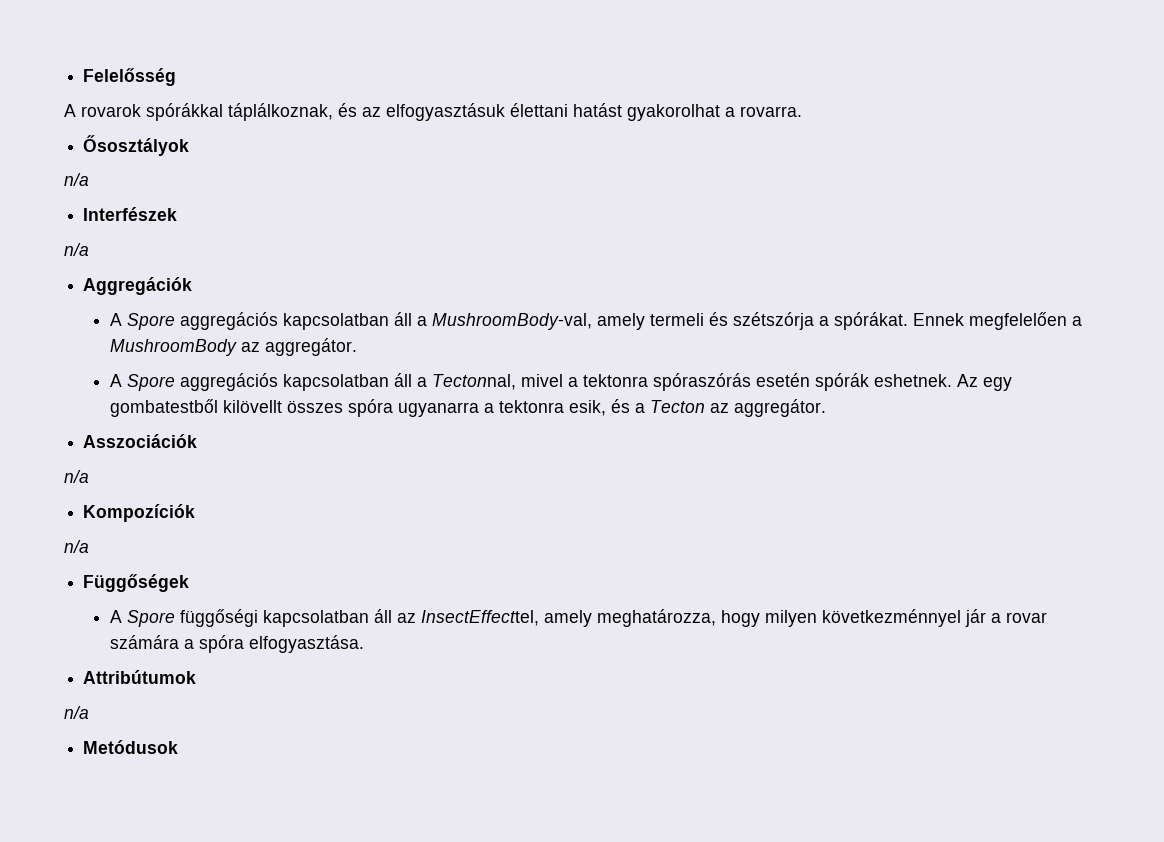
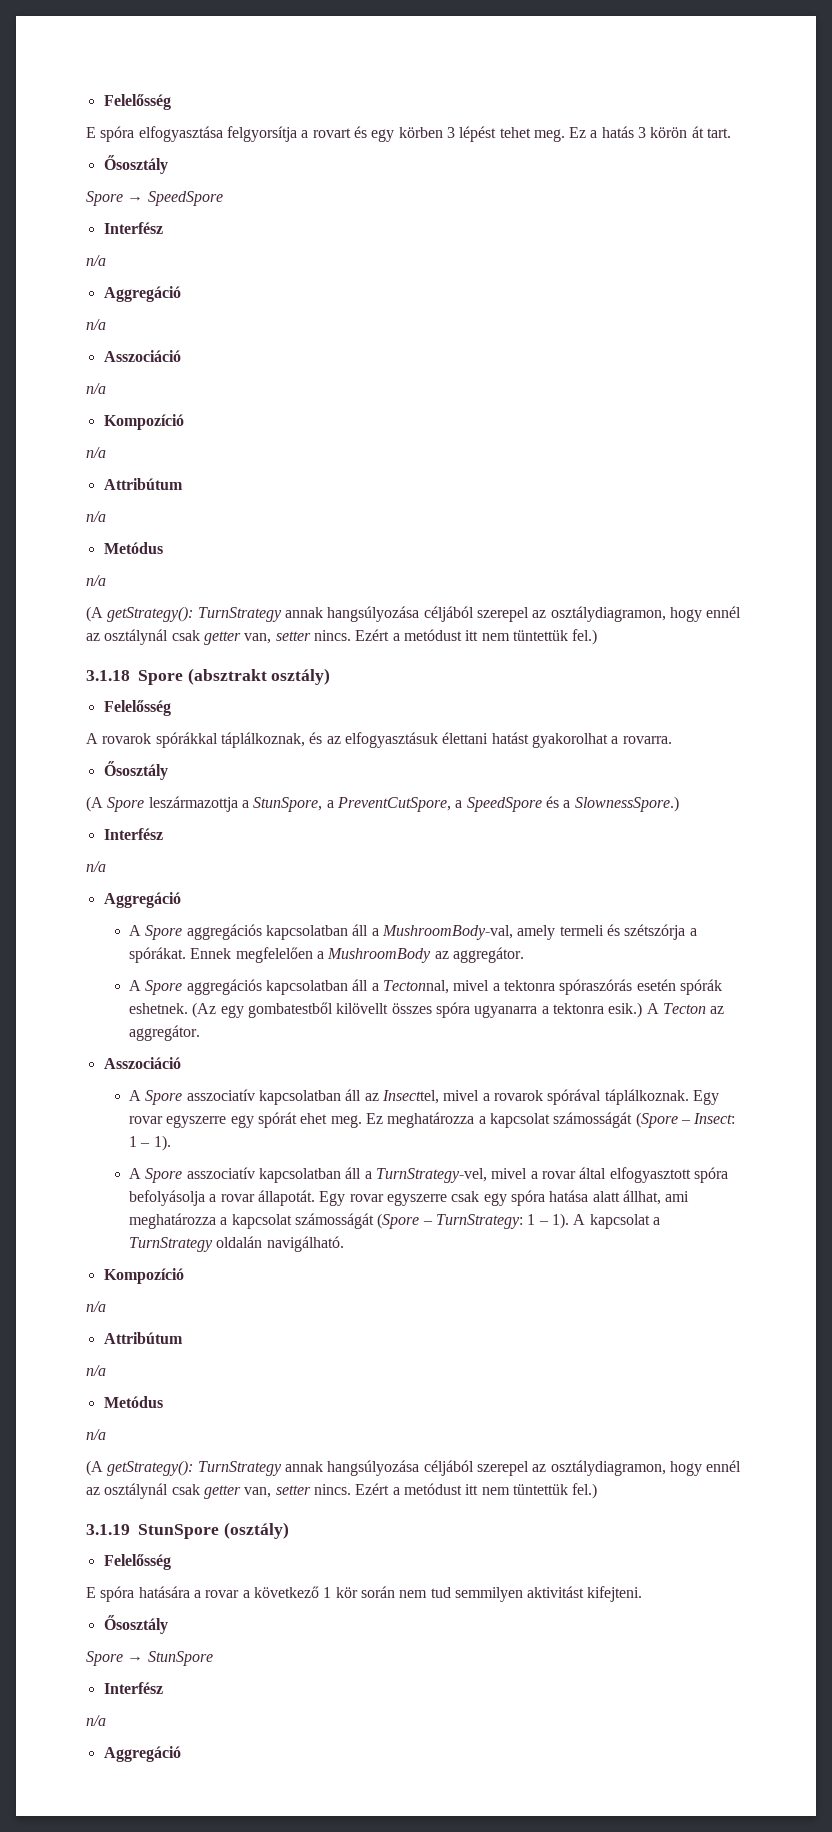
[83,68,177,86] Felelősség -> [103,94,171,110] [86,126,732,142] [103,155,168,174] [86,191,223,206] [103,222,163,234] [86,255,106,266] [103,286,181,302] [86,319,106,330] [103,350,181,362] [86,383,106,394] [103,414,184,430] [86,447,106,458] [103,478,183,490] [86,511,106,522] [103,542,163,554] [86,575,106,586] [86,606,742,622] [86,629,598,645] [86,668,331,685] [103,700,171,716] Felelősség // E spóra elfogyasztása felgyorsítja a rovart és egy körben 3 lépést tehet meg. Ez a hatás 3 körön át tart. // Ősosztály // Spore → SpeedSpore // Interfész // n/a // Aggregáció // n/a // Asszociáció // n/a // Kompozíció // n/a // Attribútum // n/a // Metódus // n/a // (A getStrategy(): TurnStrategy annak hangsúlyozása céljából szerepel az osztálydiagramon, hogy ennél az osztálynál csak getter van, setter nincs. Ezért a metódust itt nem tüntettük fel.) // 3.1.18 Spore (absztrakt osztály) // Felelősség
[83,135,190,156] [64,173,89,186] [83,207,178,221] [64,243,89,256] [83,277,193,295] Ősosztályok // n/a // Interfészek // n/a // Aggregációk -> [103,761,168,780] [86,796,679,812] [103,828,163,840] [86,861,106,872] [103,892,181,908] Ősosztály // (A Spore leszármazottja a StunSpore, a PreventCutSpore, a SpeedSpore és a SlownessSpore.) // Interfész // n/a // Aggregáció
[956,374,978,387] Az -> [192,1002,217,1018] (Az
[568,399,645,416] esik, és a -> [608,1002,659,1018] esik.) A
[83,434,198,448] [64,470,89,483] [83,504,196,522] [64,540,89,553] [83,574,190,592] [109,609,1047,627] [109,635,364,653] [83,670,197,684] [64,706,89,719] [83,740,179,754] Asszociációk // n/a // Kompozíciók // n/a // Függőségek // A Spore függőségi kapcsolatban áll az InsectEffecttel, amely meghatározza, hogy milyen következménnyel jár a rovar számára a spóra elfogyasztása. // Attribútumok // n/a // Metódusok -> [103,1057,181,1069] [129,1089,719,1105] [129,1112,736,1128] [129,1135,171,1151] [129,1167,728,1183] [129,1190,690,1206] [129,1213,660,1229] [129,1236,344,1252] [103,1268,184,1284] [86,1301,106,1312] [103,1332,183,1344] [86,1365,106,1376] [103,1396,163,1408] [86,1429,106,1440] [86,1460,742,1476] [86,1483,598,1499] [86,1522,289,1539] [103,1554,171,1570] [86,1586,643,1602] [103,1615,168,1634] [86,1651,213,1666] [103,1682,163,1694] [86,1715,106,1726] [103,1746,181,1762] Asszociáció // A Spore asszociatív kapcsolatban áll az Insecttel, mivel a rovarok spórával táplálkoznak. Egy rovar egyszerre egy spórát ehet meg. Ez meghatározza a kapcsolat számosságát (Spore – Insect: 1 – 1). // A Spore asszociatív kapcsolatban áll a TurnStrategy-vel, mivel a rovar által elfogyasztott spóra befolyásolja a rovar állapotát. Egy rovar egyszerre csak egy spóra hatása alatt állhat, ami meghatározza a kapcsolat számosságát (Spore – TurnStrategy: 1 – 1). A kapcsolat a TurnStrategy oldalán navigálható. // Kompozíció // n/a // Attribútum // n/a // Metódus // n/a // (A getStrategy(): TurnStrategy annak hangsúlyozása céljából szerepel az osztálydiagramon, hogy ennél az osztálynál csak getter van, setter nincs. Ezért a metódust itt nem tüntettük fel.) // 3.1.19 StunSpore (osztály) // Felelősség // E spóra hatására a rovar a következő 1 kör során nem tud semmilyen aktivitást kifejteni. // Ősosztály // Spore → StunSpore // Interfész // n/a // Aggregáció

